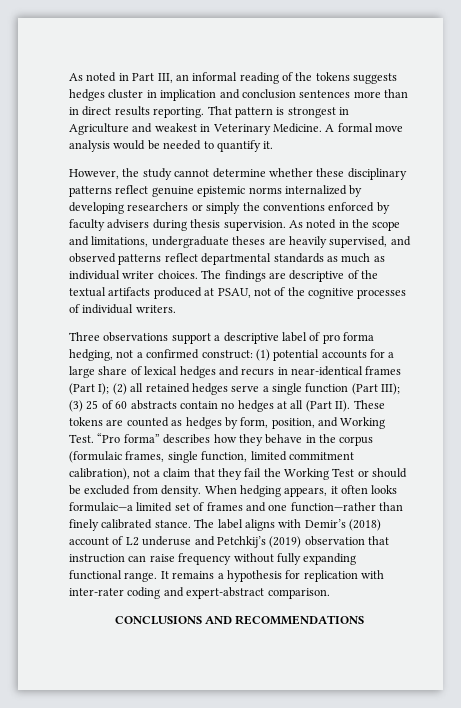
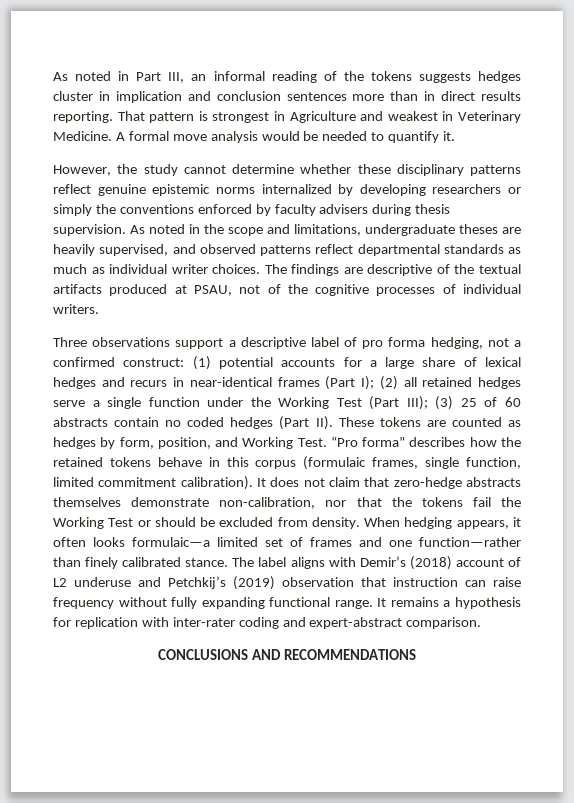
(349, 388) none -> [207,397,362,409] under the Working Test
[237,400,304,412] hedges at all -> [187,417,274,429] coded hedges
[238,434,263,446] they -> [500,437,521,447] [53,457,151,467] the retained tokens
[319,434,336,443] the -> [226,457,249,467] this
[69,468,242,480] calibration), not a claim that they -> [180,476,521,490] [53,497,463,509] calibration). It does not claim that zero-hedge abstracts themselves demonstrate non-calibration, nor that the tokens

